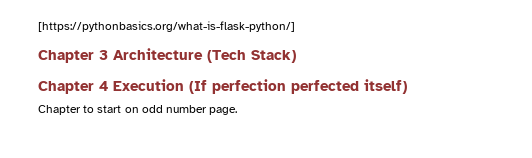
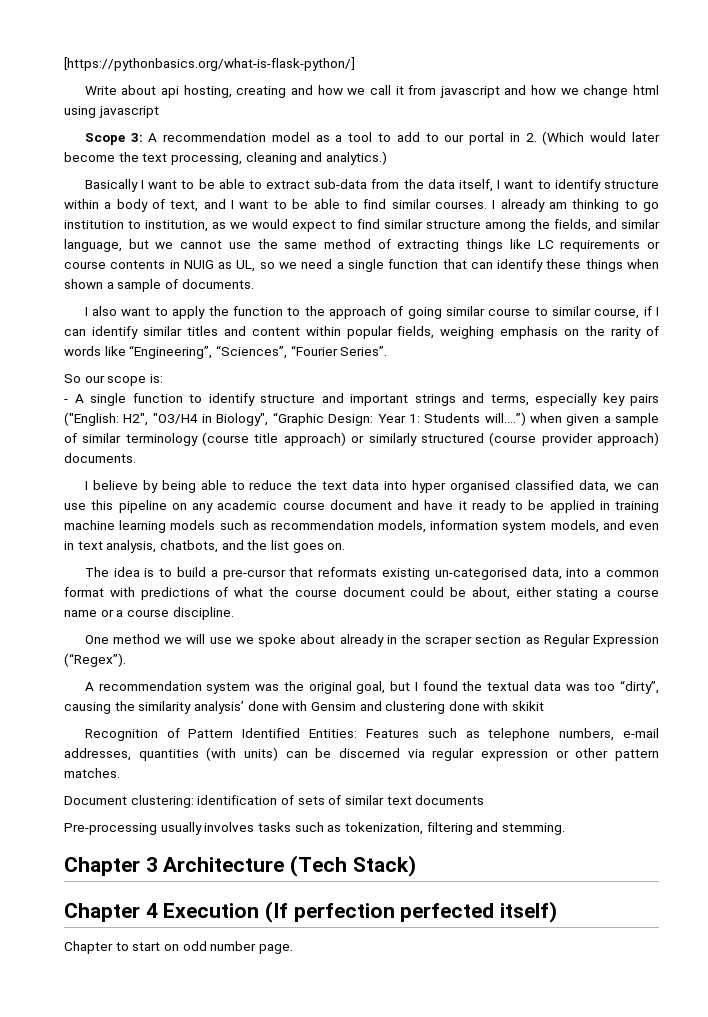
(295, 26) none -> [84,85,659,98] [64,106,159,118] [84,131,660,145] [64,151,387,165] [84,179,659,192] [64,199,660,212] [64,219,660,232] [64,239,661,252] [64,259,659,272] [64,279,254,292] [84,306,659,319] [64,326,660,339] [64,345,388,359] [64,374,163,386] [64,393,659,406] [64,412,659,426] [64,432,660,446] [64,453,136,463] [84,480,659,493] [64,500,659,513] [64,520,659,533] [64,540,346,553] [84,567,659,580] [64,587,659,600] [64,607,234,620] [84,634,659,647] [64,653,126,667] [84,680,659,694] [64,701,545,714] [84,728,659,741] [64,747,660,761] [64,768,120,778] [64,795,485,808] [64,822,565,835] // Write about api hosting, creating and how we call it from javascript and how we change html using javascript // Scope 3: A recommendation model as a tool to add to our portal in 2. (Which would later become the text processing, cleaning and analytics.) // Basically I want to be able to extract sub-data from the data itself, I want to identify structure within a body of text, and I want to be able to find similar courses. I already am thinking to go institution to institution, as we would expect to find similar structure among the fields, and similar language, but we cannot use the same method of extracting things like LC requirements or course contents in NUIG as UL, so we need a single function that can identify these things when shown a sample of documents. // I also want to apply the function to the approach of going similar course to similar course, if I can identify similar titles and content within popular fields, weighing emphasis on the rarity of words like “Engineering”, “Sciences”, “Fourier Series”. // So our scope is: // - A single function to identify structure and important strings and terms, especially key pairs ("English: H2", "O3/H4 in Biology", “Graphic Design: Year 1: Students will….”) when given a sample of similar terminology (course title approach) or similarly structured (course provider approach) documents. // I believe by being able to reduce the text data into hyper organised classified data, we can use this pipeline on any academic course document and have it ready to be applied in training machine learning models such as recommendation models, information system models, and even in text analysis, chatbots, and the list goes on. // The idea is to build a pre-cursor that reformats existing un-categorised data, into a common format with predictions of what the course document could be about, either stating a course name or a course discipline. // One method we will use we spoke about already in the scraper section as Regular Expression (“Regex”). // A recommendation system was the original goal, but I found the textual data was too “dirty”, causing the similarity analysis’ done with Gensim and clustering done with skikit // Recognition of Pattern Identified Entities: Features such as telephone numbers, e-mail addresses, quantities (with units) can be discerned via regular expression or other pattern matches. // Document clustering: identification of sets of similar text documents // Pre-processing usually involves tasks such as tokenization, filtering and stemming.

